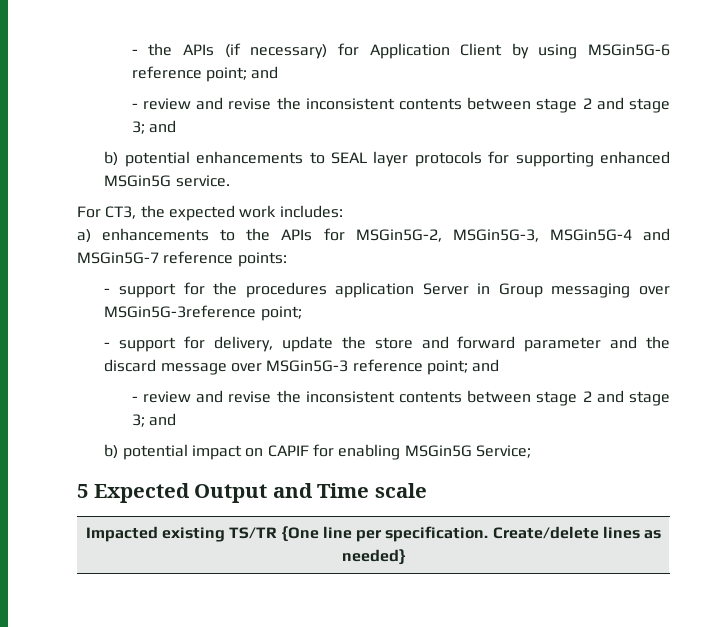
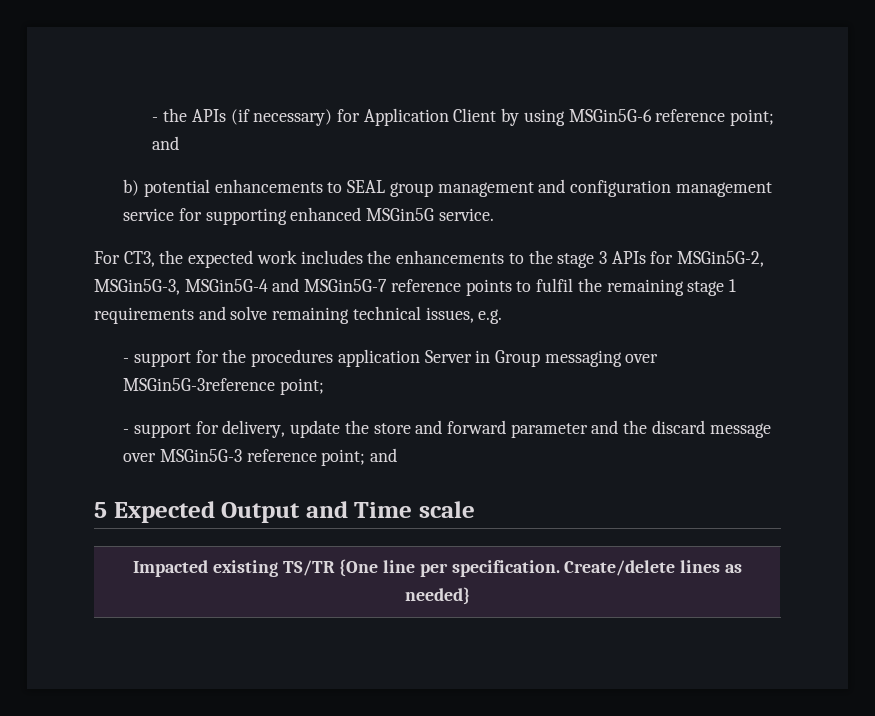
[131,97,670,113] [131,120,177,134] // - review and revise the inconsistent contents between stage 2 and stage 3; and -> (180, 143) none
[373,151,482,167] layer protocols -> [389,179,772,197] [123,208,175,221] group management and configuration management service
[279,205,343,218] [77,229,91,243] includes: // a) -> [300,250,392,264] includes the
(271, 234) none -> [557,251,607,268] stage 3
[237,252,287,267] points: -> [465,278,736,296] [94,306,503,324] points to fulfil the remaining stage 1 requirements and solve remaining technical issues, e.g.
[131,390,670,406] [131,413,177,427] [104,444,531,460] // - review and revise the inconsistent contents between stage 2 and stage 3; and // b) potential impact on CAPIF for enabling MSGin5G Service; -> (398, 455) none

